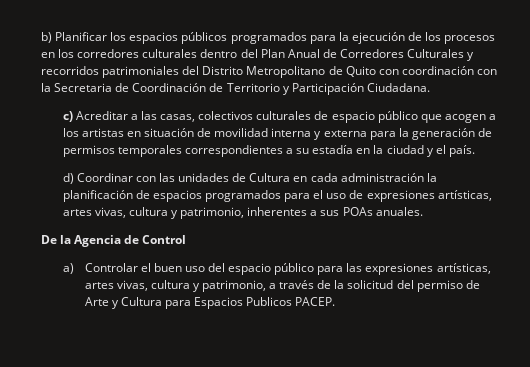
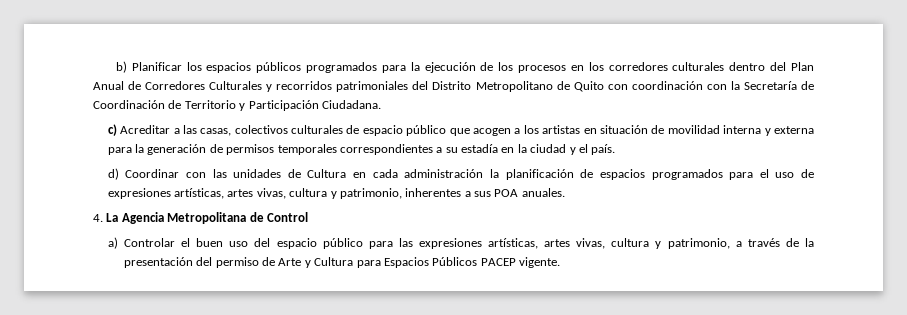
[54,83,113,92] Secretaria -> [743,81,797,90] Secretaría
[342,207,373,216] POAs -> [494,189,519,197] POA
[41,235,122,247] De la Agencia -> [93,212,247,224] 4. La Agencia Metropolitana
[347,280,394,289] solicitud -> [123,257,193,268] presentación
[246,297,336,306] Publicos PACEP. -> [432,257,561,268] Públicos PACEP vigente.

